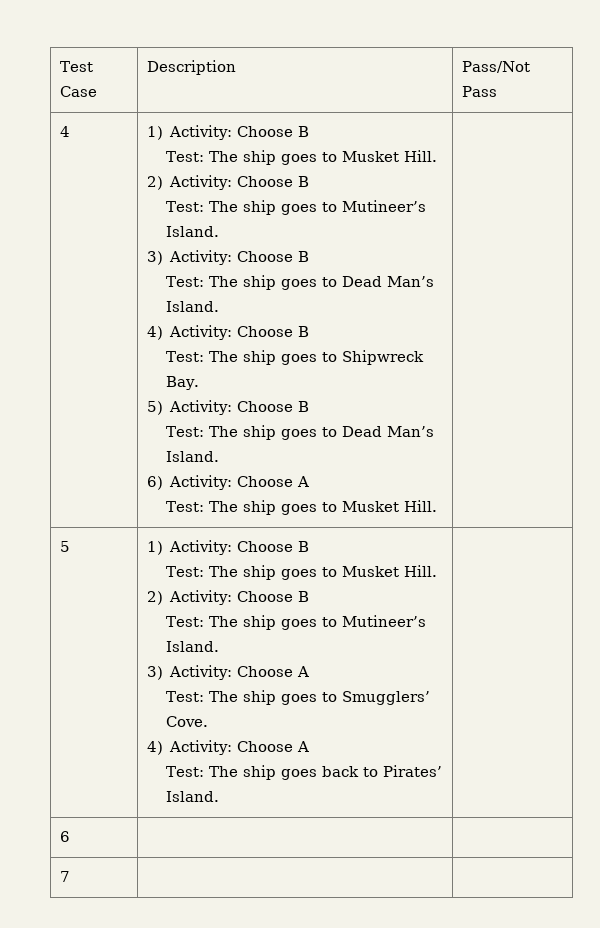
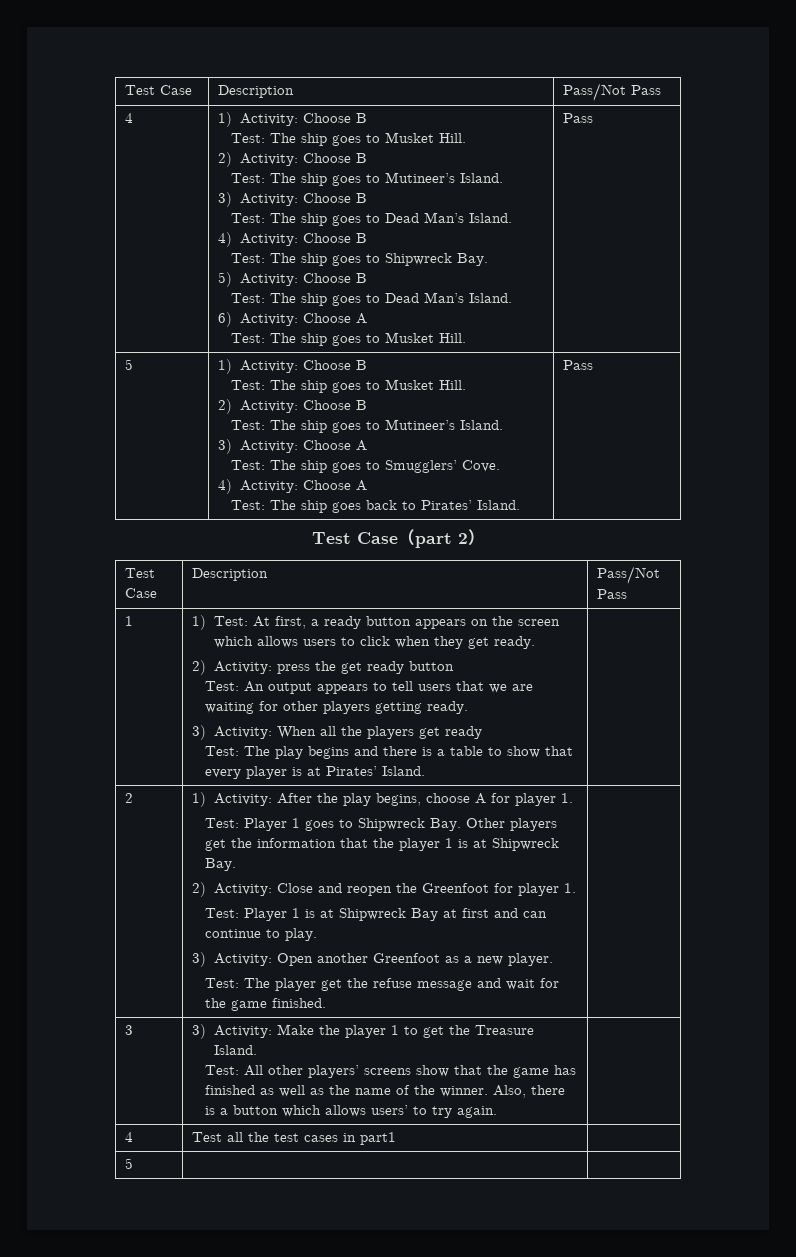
(437, 506) none -> [563,113,594,123] Pass
[59,831,70,842] [59,871,70,882] // 6 | | // 7 -> [563,360,594,370] [311,529,485,548] [125,568,156,578] [125,588,158,598] [192,568,269,581] [597,566,661,584] [597,589,628,599] [125,616,134,626] [192,615,560,630] [213,636,535,649] [192,660,454,675] [204,681,533,694] [204,701,468,714] [192,725,482,740] [204,746,573,759] [204,766,425,779] [125,793,134,803] [192,792,573,807] [204,818,557,831] [204,838,559,851] [204,858,236,871] [192,882,576,897] [204,908,547,921] [204,928,317,941] [192,952,553,967] [204,978,559,991] [204,998,326,1011] [125,1025,134,1035] [192,1024,534,1039] [213,1045,257,1055] [204,1065,576,1078] [204,1085,565,1098] [204,1105,497,1118] [125,1132,134,1142] [192,1132,397,1145] [125,1158,134,1169] Pass // Test Case（part 2） // Test Case | Description | Pass/Not Pass // 1 | 1) Test: At first, a ready button appears on the screen which allows users to click when they get ready. // 2) Activity: press the get ready button // Test: An output appears to tell users that we are waiting for other players getting ready. // 3) Activity: When all the players get ready // Test: The play begins and there is a table to show that every player is at Pirates’ Island. | // 2 | 1) Activity: After the play begins, choose A for player 1. // Test: Player 1 goes to Shipwreck Bay. Other players get the information that the player 1 is at Shipwreck Bay. // 2) Activity: Close and reopen the Greenfoot for player 1. // Test: Player 1 is at Shipwreck Bay at first and can continue to play. // 3) Activity: Open another Greenfoot as a new player. // Test: The player get the refuse message and wait for the game finished. | // 3 | 3) Activity: Make the player 1 to get the Treasure Island. // Test: All other players’ screens show that the game has finished as well as the name of the winner. Also, there is a button which allows users’ to try again. | // 4 | Test all the test cases in part1 | // 5

